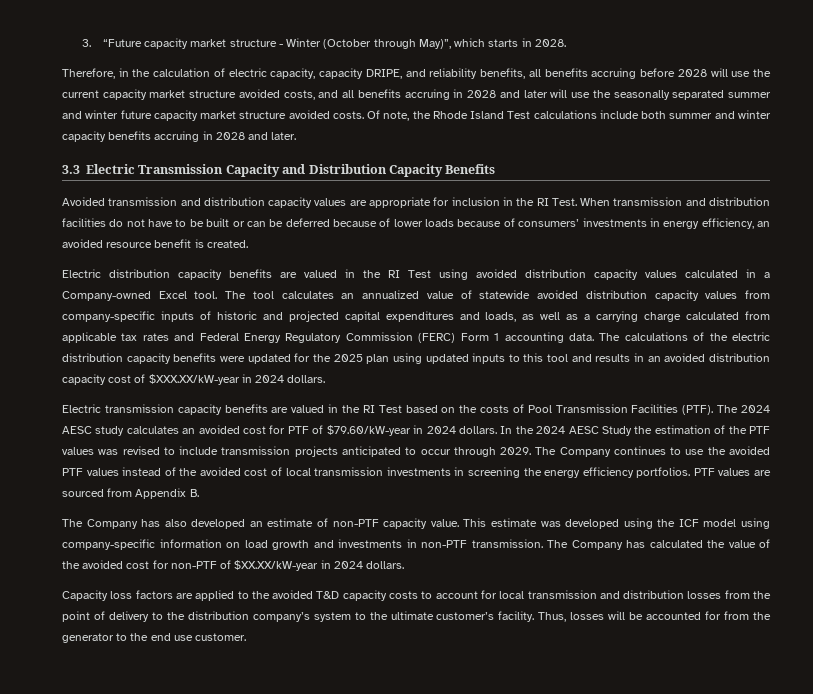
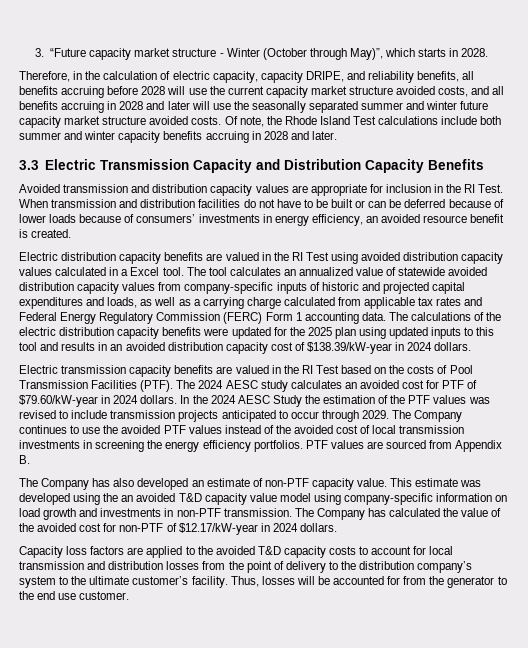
[62,291,151,301] Company-owned -> (129, 272) none
[148,374,240,385] $XXX.XX/kW-year -> [307,342,393,354] $138.39/kW-year
[678,519,699,527] ICF -> [121,493,277,505] an avoided T&D capacity value
[234,560,319,571] $XX.XX/kW-year -> [178,523,258,535] $12.17/kW-year

